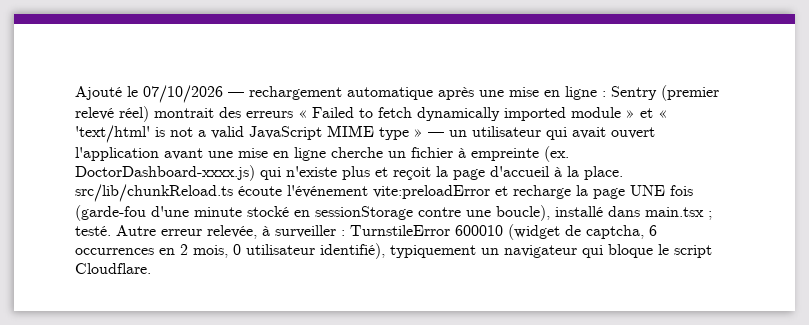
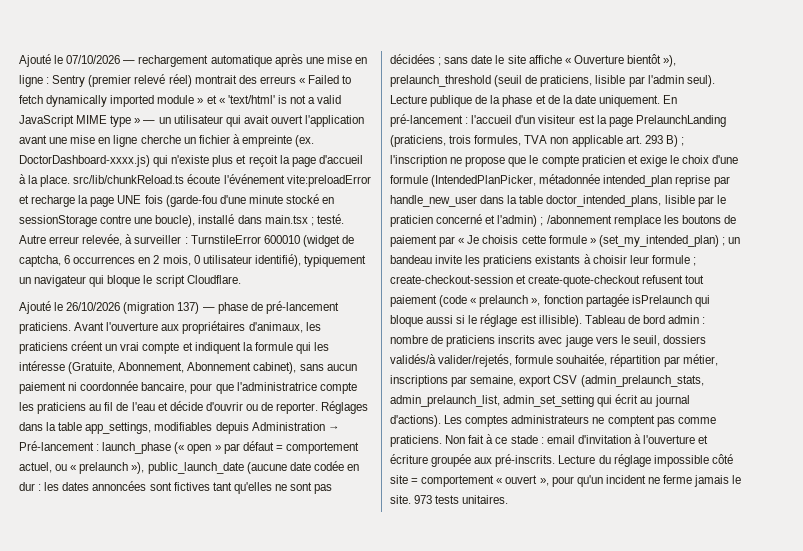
(151, 268) none -> [19,301,339,314] [19,321,321,334] [19,341,330,354] [19,361,357,374] [19,381,357,394] [19,401,369,414] [19,422,340,434] [19,441,359,454] [19,461,359,474] [19,481,333,494] [390,54,677,67] [390,75,715,87] [390,95,678,107] [390,114,726,127] [390,135,684,147] [390,155,739,167] [390,174,730,187] [390,195,726,207] [390,214,736,227] [390,235,741,247] [390,254,696,267] [390,275,705,287] [390,294,710,307] [390,314,706,327] [390,335,706,347] [390,354,718,367] [390,375,704,387] [390,394,690,407] [390,415,716,427] [390,434,709,447] [390,454,733,467] [390,475,742,487] [390,495,509,504] // Ajouté le 26/10/2026 (migration 137) — phase de pré-lancement praticiens. Avant l'ouverture aux propriétaires d'animaux, les praticiens créent un vrai compte et indiquent la formule qui les intéresse (Gratuite, Abonnement, Abonnement cabinet), sans aucun paiement ni coordonnée bancaire, pour que l'administratrice compte les praticiens au fil de l'eau et décide d'ouvrir ou de reporter. Réglages dans la table app_settings, modifiables depuis Administration → Pré-lancement : launch_phase (« open » par défaut = comportement actuel, ou « prelaunch »), public_launch_date (aucune date codée en dur : les dates annoncées sont fictives tant qu'elles ne sont pas décidées ; sans date le site affiche « Ouverture bientôt »), prelaunch_threshold (seuil de praticiens, lisible par l'admin seul). Lecture publique de la phase et de la date uniquement. En pré-lancement : l'accueil d'un visiteur est la page PrelaunchLanding (praticiens, trois formules, TVA non applicable art. 293 B) ; l'inscription ne propose que le compte praticien et exige le choix d'une formule (IntendedPlanPicker, métadonnée intended_plan reprise par handle_new_user dans la table doctor_intended_plans, lisible par le praticien concerné et l'admin) ; /abonnement remplace les boutons de paiement par « Je choisis cette formule » (set_my_intended_plan) ; un bandeau invite les praticiens existants à choisir leur formule ; create-checkout-session et create-quote-checkout refusent tout paiement (code « prelaunch », fonction partagée isPrelaunch qui bloque aussi si le réglage est illisible). Tableau de bord admin : nombre de praticiens inscrits avec jauge vers le seuil, dossiers validés/à valider/rejetés, formule souhaitée, répartition par métier, inscriptions par semaine, export CSV (admin_prelaunch_stats, admin_prelaunch_list, admin_set_setting qui écrit au journal d'actions). Les comptes administrateurs ne comptent pas comme praticiens. Non fait à ce stade : email d'invitation à l'ouverture et écriture groupée aux pré-inscrits. Lecture du réglage impossible côté site = comportement « ouvert », pour qu'un incident ne ferme jamais le site. 973 tests unitaires.

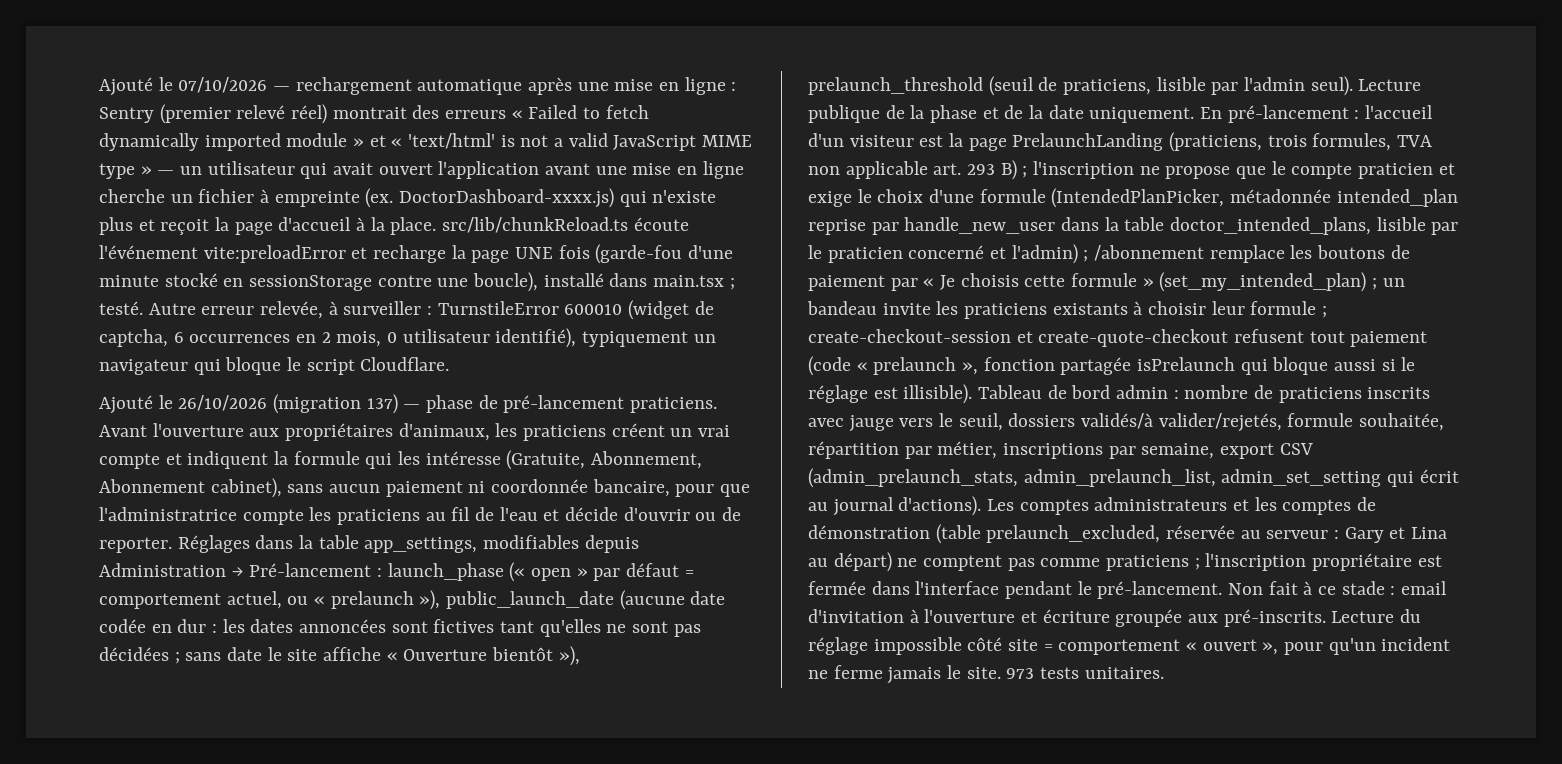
[592,415,716,427] [390,435,442,447] ne comptent pas comme praticiens. -> [1233,497,1377,515] [808,524,1448,544] [808,552,1442,572] [808,581,1223,599] et les comptes de démonstration (table prelaunch_excluded, réservée au serveur : Gary et Lina au départ) ne comptent pas comme praticiens ; l'inscription propriétaire est fermée dans l'interface pendant le pré-lancement.

